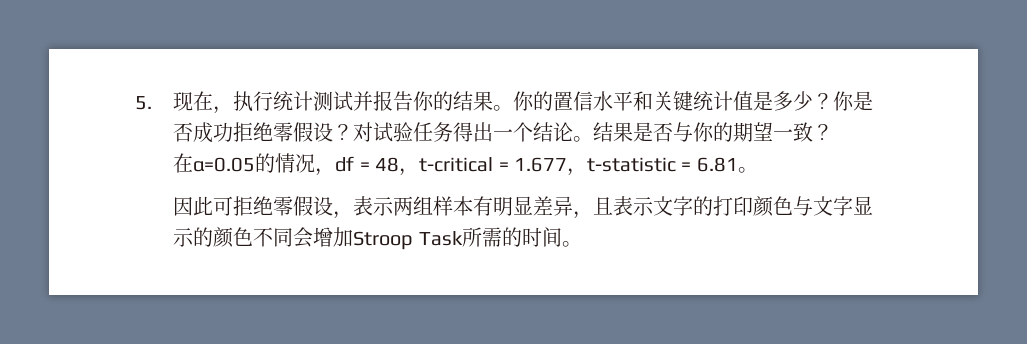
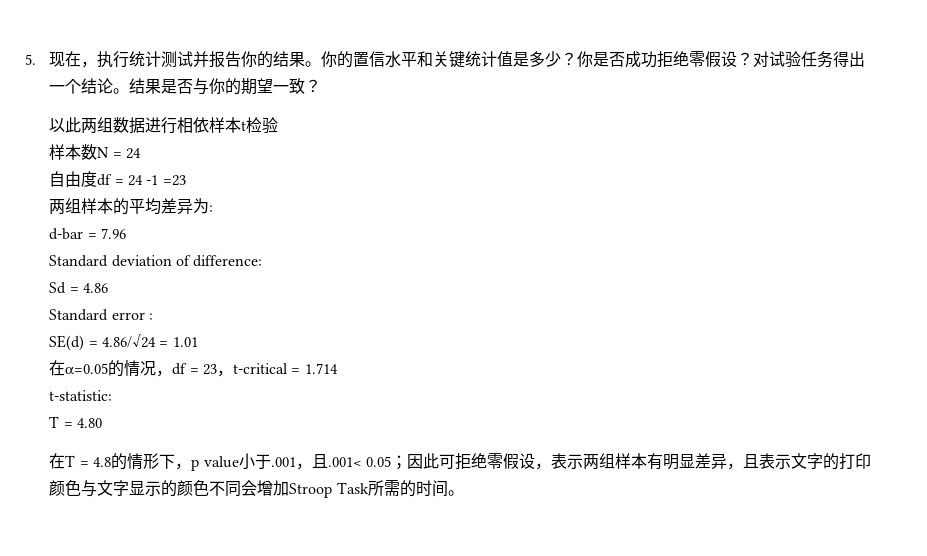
(834, 132) none -> [49,117,279,134] [49,144,141,160] [49,171,186,187] [49,198,214,215] [49,228,126,240] [49,255,263,267] [49,282,108,294] [49,309,153,321] [49,334,198,351] // 以此两组数据进行相依样本t检验 // 样本数N = 24 // 自由度df = 24 -1 =23 // 两组样本的平均差异为: // d-bar = 7.96 // Standard deviation of difference: // Sd = 4.86 // Standard error : // SE(d) = 4.86/√24 = 1.01
[375,157,400,172] 48 -> [202,364,217,375] 23
[513,157,758,176] 1.677，t-statistic = 6.81。 // -> [304,363,338,374] [49,390,113,401] [49,416,102,428] [49,453,408,471] 1.714 // t-statistic: // T = 4.80 // 在T = 4.8的情形下，p value小于.001，且.001< 0.05；

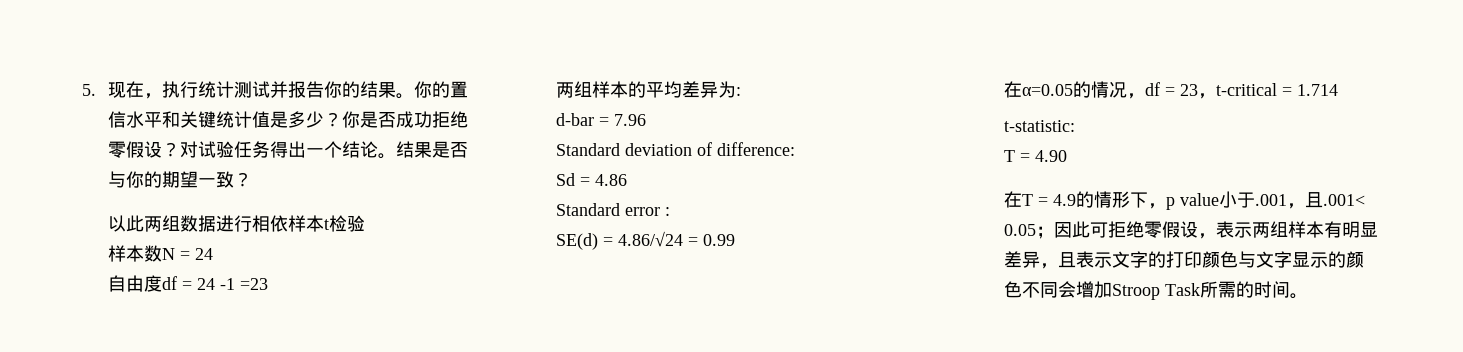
[172,337,198,347] 1.01 -> [703,234,736,246] 0.99
[76,418,102,428] 4.80 -> [1035,150,1068,162] 4.90
[93,457,112,467] 4.8 -> [1053,194,1077,206] 4.9

